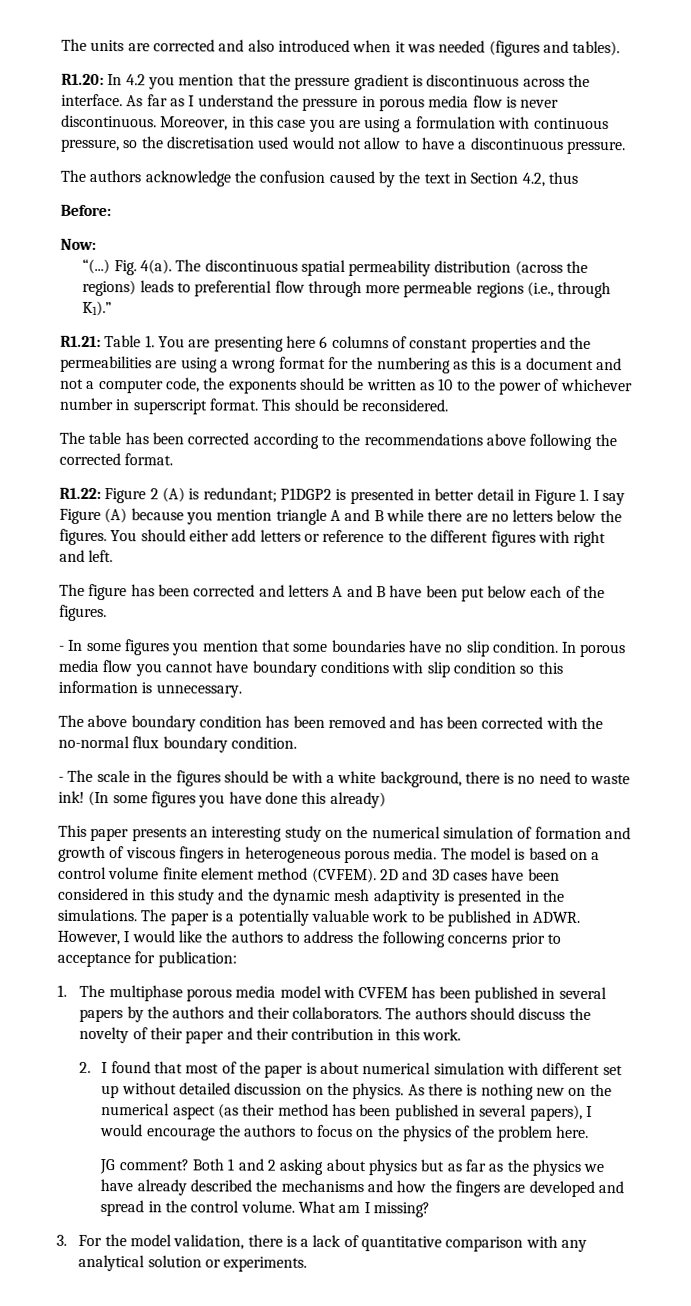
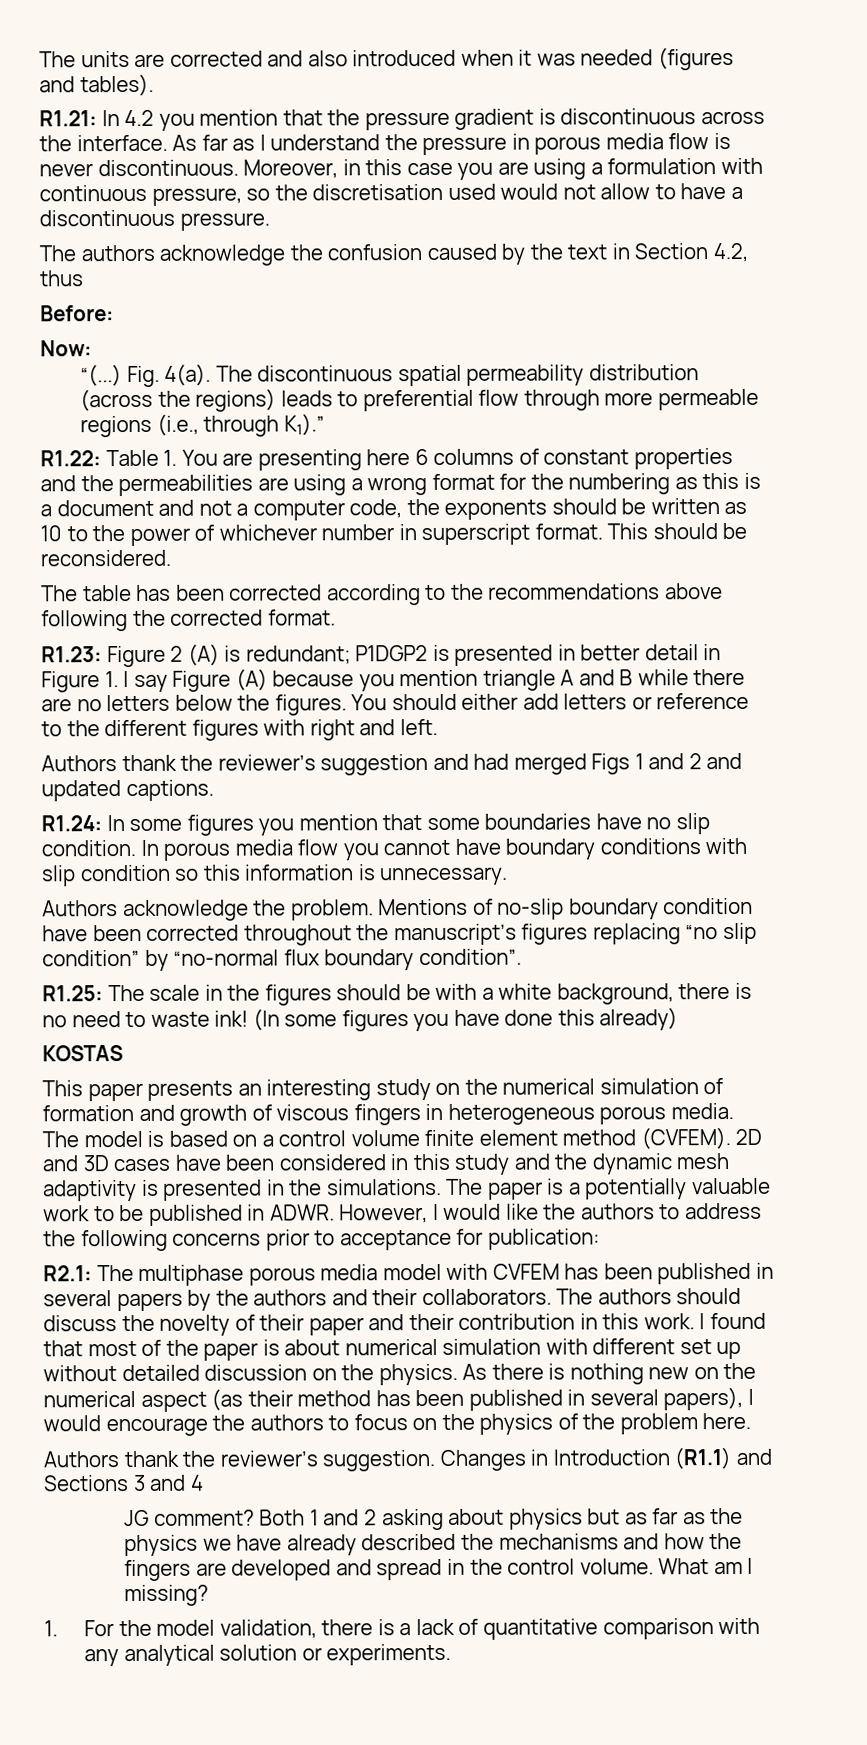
[61,73,104,86] R1.20: -> [39,110,97,127] R1.21:
[60,335,101,348] R1.21: -> [40,450,101,467] R1.22:
[59,487,101,500] R1.22: -> [41,646,102,663] R1.23:
[59,583,606,602] [59,604,107,622] [59,645,65,651] The figure has been corrected and letters A and B have been put below each of the figures. // - -> [41,752,743,776] [41,779,214,802] [41,815,102,832] Authors thank the reviewer’s suggestion and had merged Figs 1 and 2 and updated captions. // R1.24:
[58,714,603,732] [58,735,297,753] [58,776,64,782] The above boundary condition has been removed and has been corrected with the no-normal flux boundary condition. // - -> [42,897,754,922] [42,922,757,946] [42,948,522,971] [42,985,103,1002] Authors acknowledge the problem. Mentions of no-slip boundary condition have been corrected throughout the manuscript’s figures replacing “no slip condition” by “no-normal flux boundary condition”. // R1.25:
(386, 800) none -> [42,1045,123,1062] // KOSTAS
[57,984,67,997] 1. -> [43,1265,92,1282] R2.1:
[79,1061,92,1073] // 2. -> (695, 1321) none
(590, 1131) none -> [43,1447,772,1472] [43,1474,204,1492] // Authors thank the reviewer’s suggestion. Changes in Introduction (R1.1) and Sections 3 and 4
[56,1234,67,1246] 3. -> [44,1620,58,1637] 1.

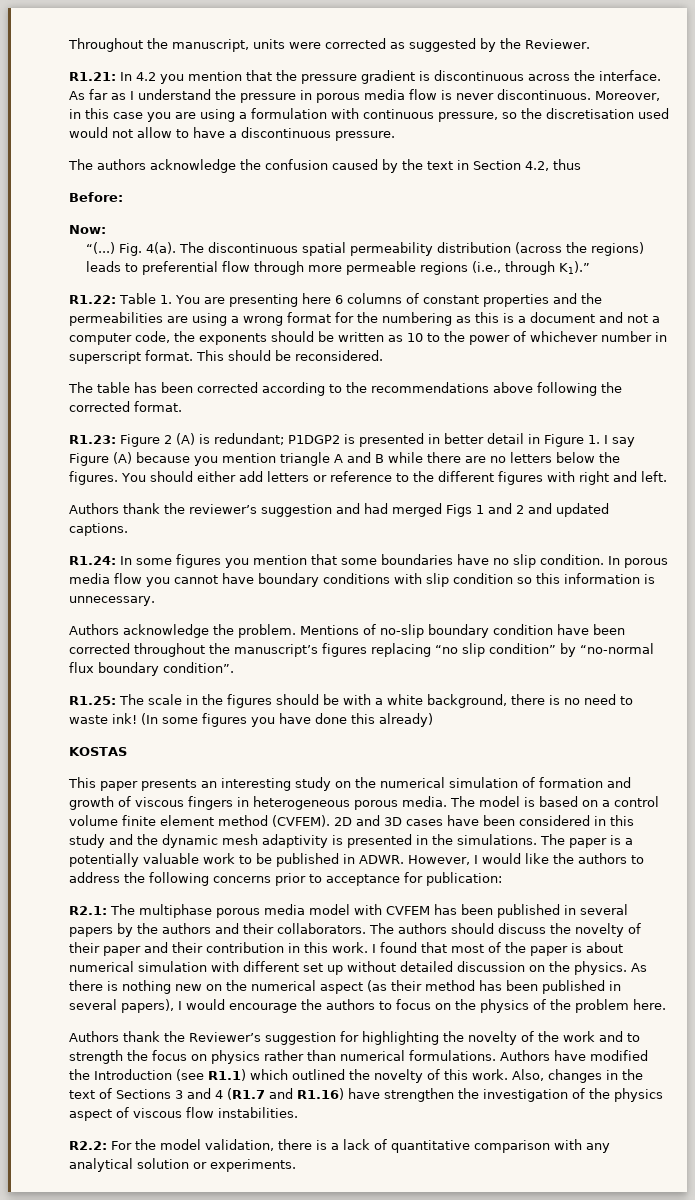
[39,47,734,71] [39,73,154,97] The units are corrected and also introduced when it was needed (figures and tables). -> [68,38,590,52] Throughout the manuscript, units were corrected as suggested by the Reviewer.
[219,1447,772,1472] [43,1474,204,1492] [124,1507,744,1531] [124,1532,743,1557] [124,1557,754,1582] [124,1584,210,1607] [44,1620,58,1637] reviewer’s suggestion. Changes in Introduction (R1.1) and Sections 3 and 4 // JG comment? Both 1 and 2 asking about physics but as far as the physics we have already described the mechanisms and how the fingers are developed and spread in the control volume. What am I missing? // 1. -> [189,1031,640,1045] [69,1050,648,1064] [69,1069,643,1083] [69,1088,663,1102] [69,1107,298,1121] [69,1141,107,1150] Reviewer’s suggestion for highlighting the novelty of the work and to strength the focus on physics rather than numerical formulations. Authors have modified the Introduction (see R1.1) which outlined the novelty of this work. Also, changes in the text of Sections 3 and 4 (R1.7 and R1.16) have strengthen the investigation of the physics aspect of viscous flow instabilities. // R2.2:

